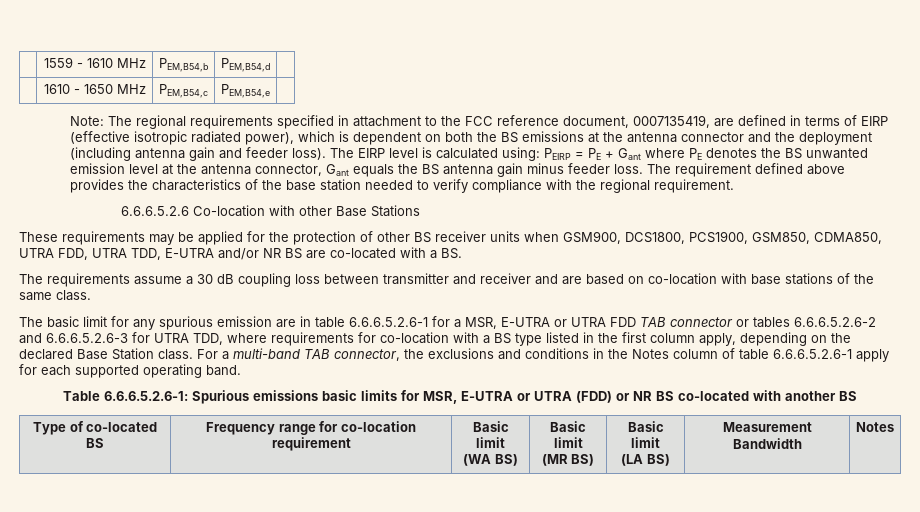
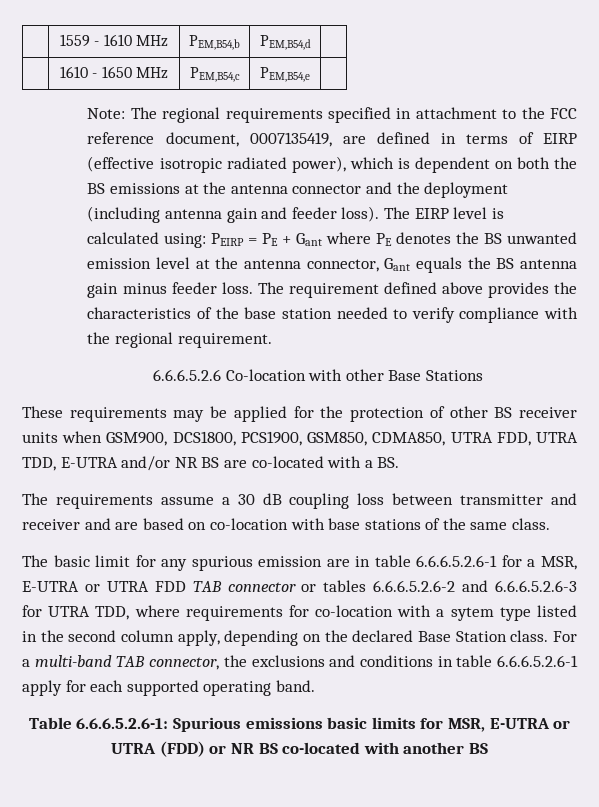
[494,333,511,344] BS -> [450,607,494,621] sytem
[622,332,646,343] first -> [68,630,117,642] second
[608,348,735,359] the Notes column of -> (453, 661) none
[32,421,158,435] [86,438,104,448] [206,421,416,435] [271,437,351,451] [472,421,509,432] [476,437,505,448] [463,454,518,466] [550,421,586,432] [553,437,583,448] [541,454,595,466] [627,421,664,432] [631,437,660,448] [621,454,670,466] [722,422,812,432] [732,438,802,449] [856,422,894,432] // Type of co-located BS | Frequency range for co-location requirement | Basic limit // (WA BS) | Basic limit // (MR BS) | Basic limit // (LA BS) | Measurement Bandwidth | Notes -> (488, 748) none

